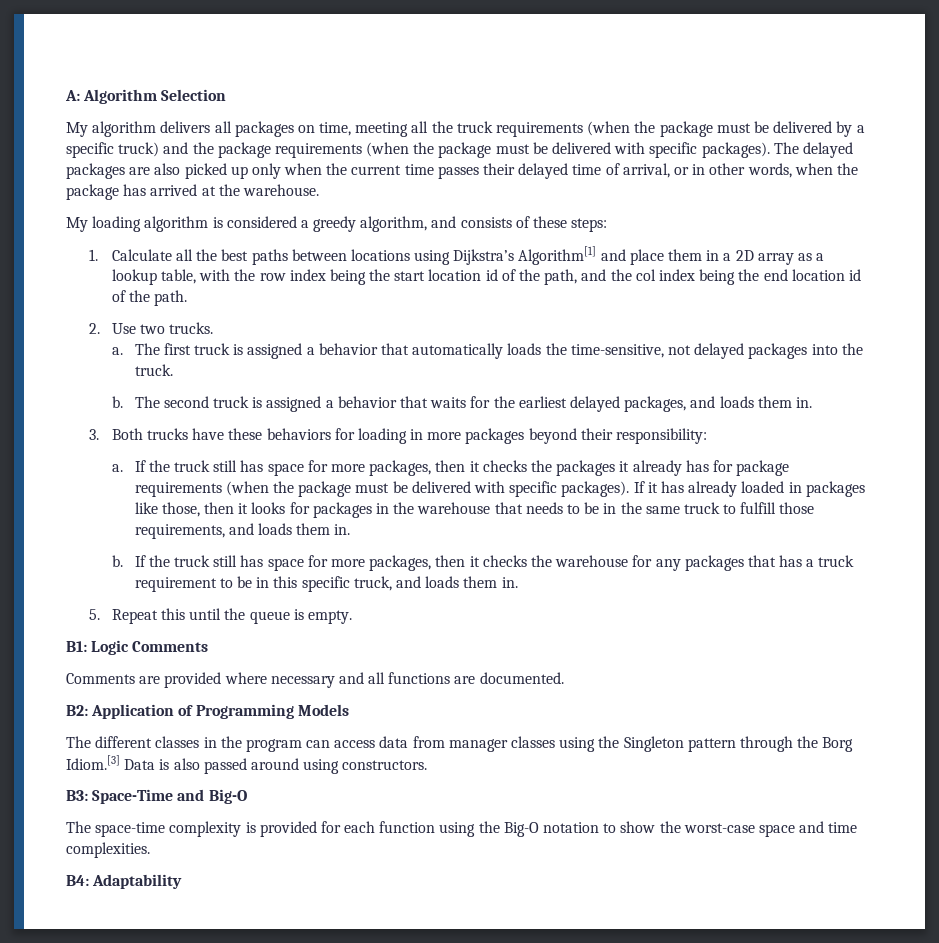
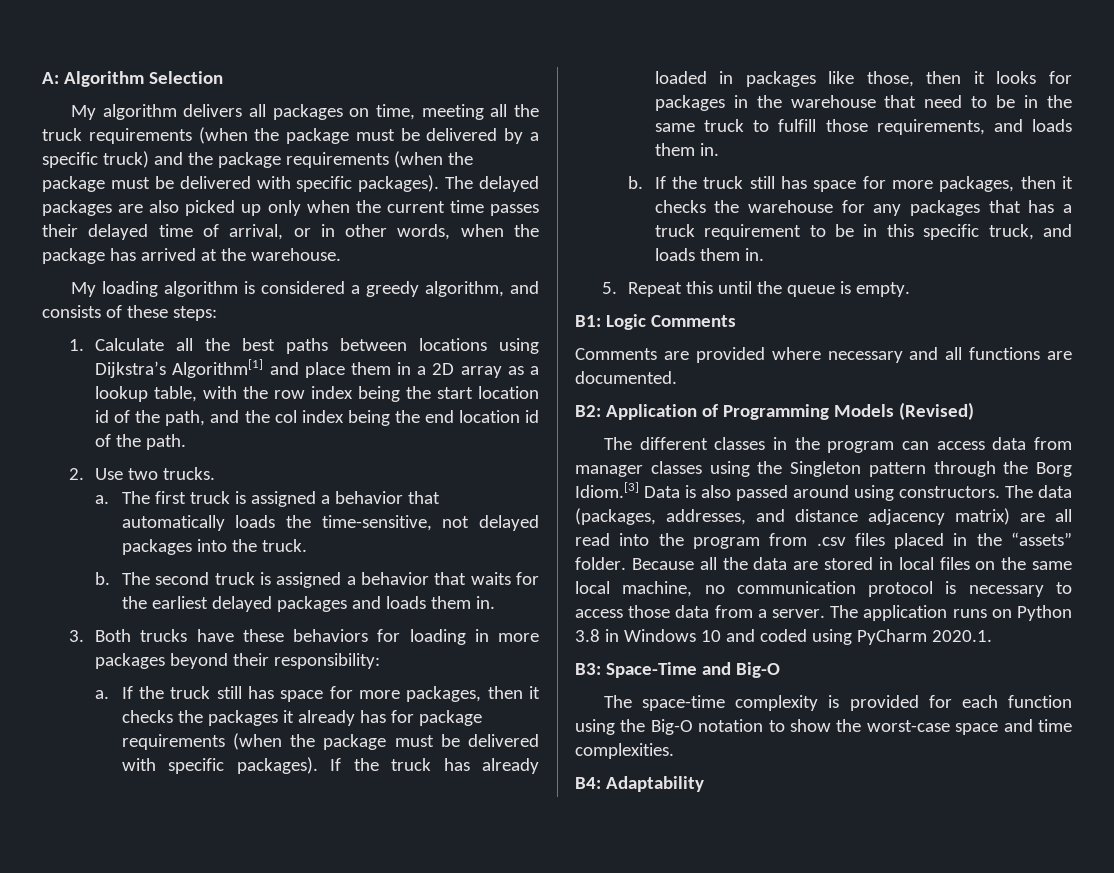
[624,396,687,412] packages, -> [276,596,347,612] packages
[647,482,658,493] it -> [353,758,432,771] the truck
[525,502,563,514] needs -> [924,95,963,108] need
(349, 710) none -> [898,402,974,420] (Revised)
(428, 765) none -> [1005,485,1072,498] [575,508,1072,525] [575,532,1072,549] [575,557,1072,570] [575,581,1072,597] [575,605,1072,621] [575,629,992,645] The data (packages, addresses, and distance adjacency matrix) are all read into the program from .csv files placed in the “assets” folder. Because all the data are stored in local files on the same local machine, no communication protocol is necessary to access those data from a server. The application runs on Python 3.8 in Windows 10 and coded using PyCharm 2020.1.

